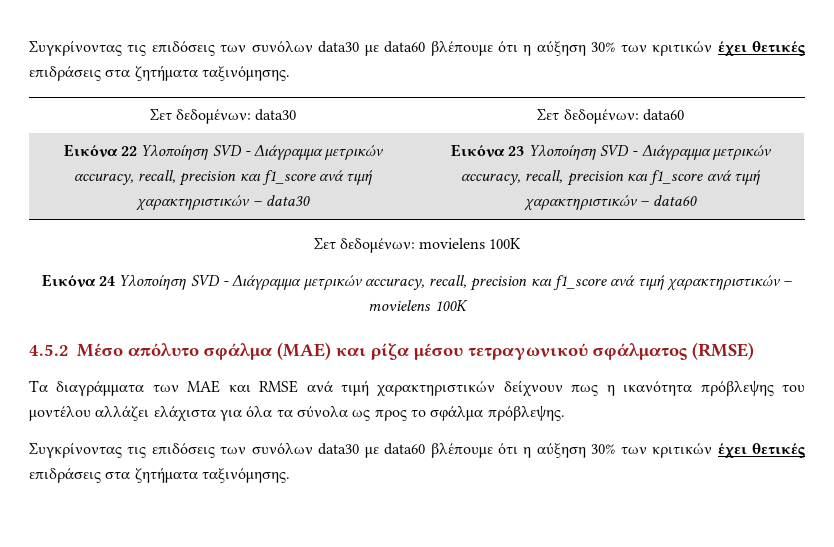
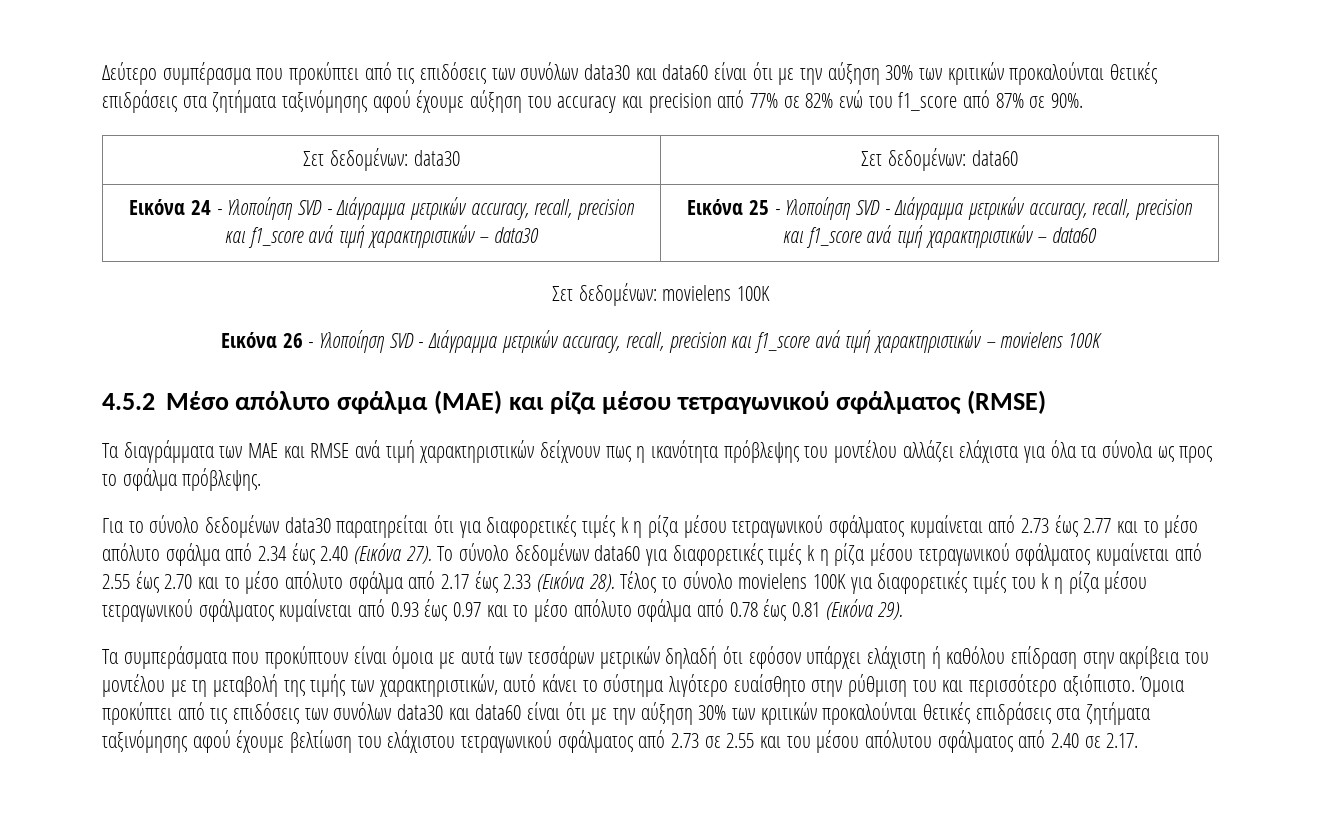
[29,40,805,57] [29,65,290,81] Συγκρίνοντας τις επιδόσεις των συνόλων data30 με data60 βλέπουμε ότι η αύξηση 30% των κριτικών έχει θετικές επιδράσεις στα ζητήματα ταξινόμησης. -> [102,62,1159,85] [102,90,1084,113] Δεύτερο συμπέρασμα που προκύπτει από τις επιδόσεις των συνόλων data30 και data60 είναι ότι με την αύξηση 30% των κριτικών προκαλούνται θετικές επιδράσεις στα ζητήματα ταξινόμησης αφού έχουμε αύξηση του accuracy και precision από 77% σε 82% ενώ του f1_score από 87% σε 90%.
[120,146,137,156] 22 -> [190,200,222,215] 24 -
[508,146,525,156] 23 -> [748,200,780,215] 25 -
[98,276,115,286] 24 -> [282,333,314,348] 26 -
[29,442,805,459] [29,467,290,483] Συγκρίνοντας τις επιδόσεις των συνόλων data30 με data60 βλέπουμε ότι η αύξηση 30% των κριτικών έχει θετικές επιδράσεις στα ζητήματα ταξινόμησης. -> [102,515,1199,538] [102,543,1202,566] [102,571,1148,594] [102,599,904,622] [102,646,1210,669] [102,674,1186,697] [102,702,1152,725] [102,730,1139,753] Για το σύνολο δεδομένων data30 παρατηρείται ότι για διαφορετικές τιμές k η ρίζα μέσου τετραγωνικού σφάλματος κυμαίνεται από 2.73 έως 2.77 και το μέσο απόλυτο σφάλμα από 2.34 έως 2.40 (Εικόνα 27). Το σύνολο δεδομένων data60 για διαφορετικές τιμές k η ρίζα μέσου τετραγωνικού σφάλματος κυμαίνεται από 2.55 έως 2.70 και το μέσο απόλυτο σφάλμα από 2.17 έως 2.33 (Εικόνα 28). Τέλος το σύνολο movielens 100K για διαφορετικές τιμές του k η ρίζα μέσου τετραγωνικού σφάλματος κυμαίνεται από 0.93 έως 0.97 και το μέσο απόλυτο σφάλμα από 0.78 έως 0.81 (Εικόνα 29). // Τα συμπεράσματα που προκύπτουν είναι όμοια με αυτά των τεσσάρων μετρικών δηλαδή ότι εφόσον υπάρχει ελάχιστη ή καθόλου επίδραση στην ακρίβεια του μοντέλου με τη μεταβολή της τιμής των χαρακτηριστικών, αυτό κάνει το σύστημα λιγότερο ευαίσθητο στην ρύθμιση του και περισσότερο αξιόπιστο. Όμοια προκύπτει από τις επιδόσεις των συνόλων data30 και data60 είναι ότι με την αύξηση 30% των κριτικών προκαλούνται θετικές επιδράσεις στα ζητήματα ταξινόμησης αφού έχουμε βελτίωση του ελάχιστου τετραγωνικού σφάλματος από 2.73 σε 2.55 και του μέσου απόλυτου σφάλματος από 2.40 σε 2.17.

